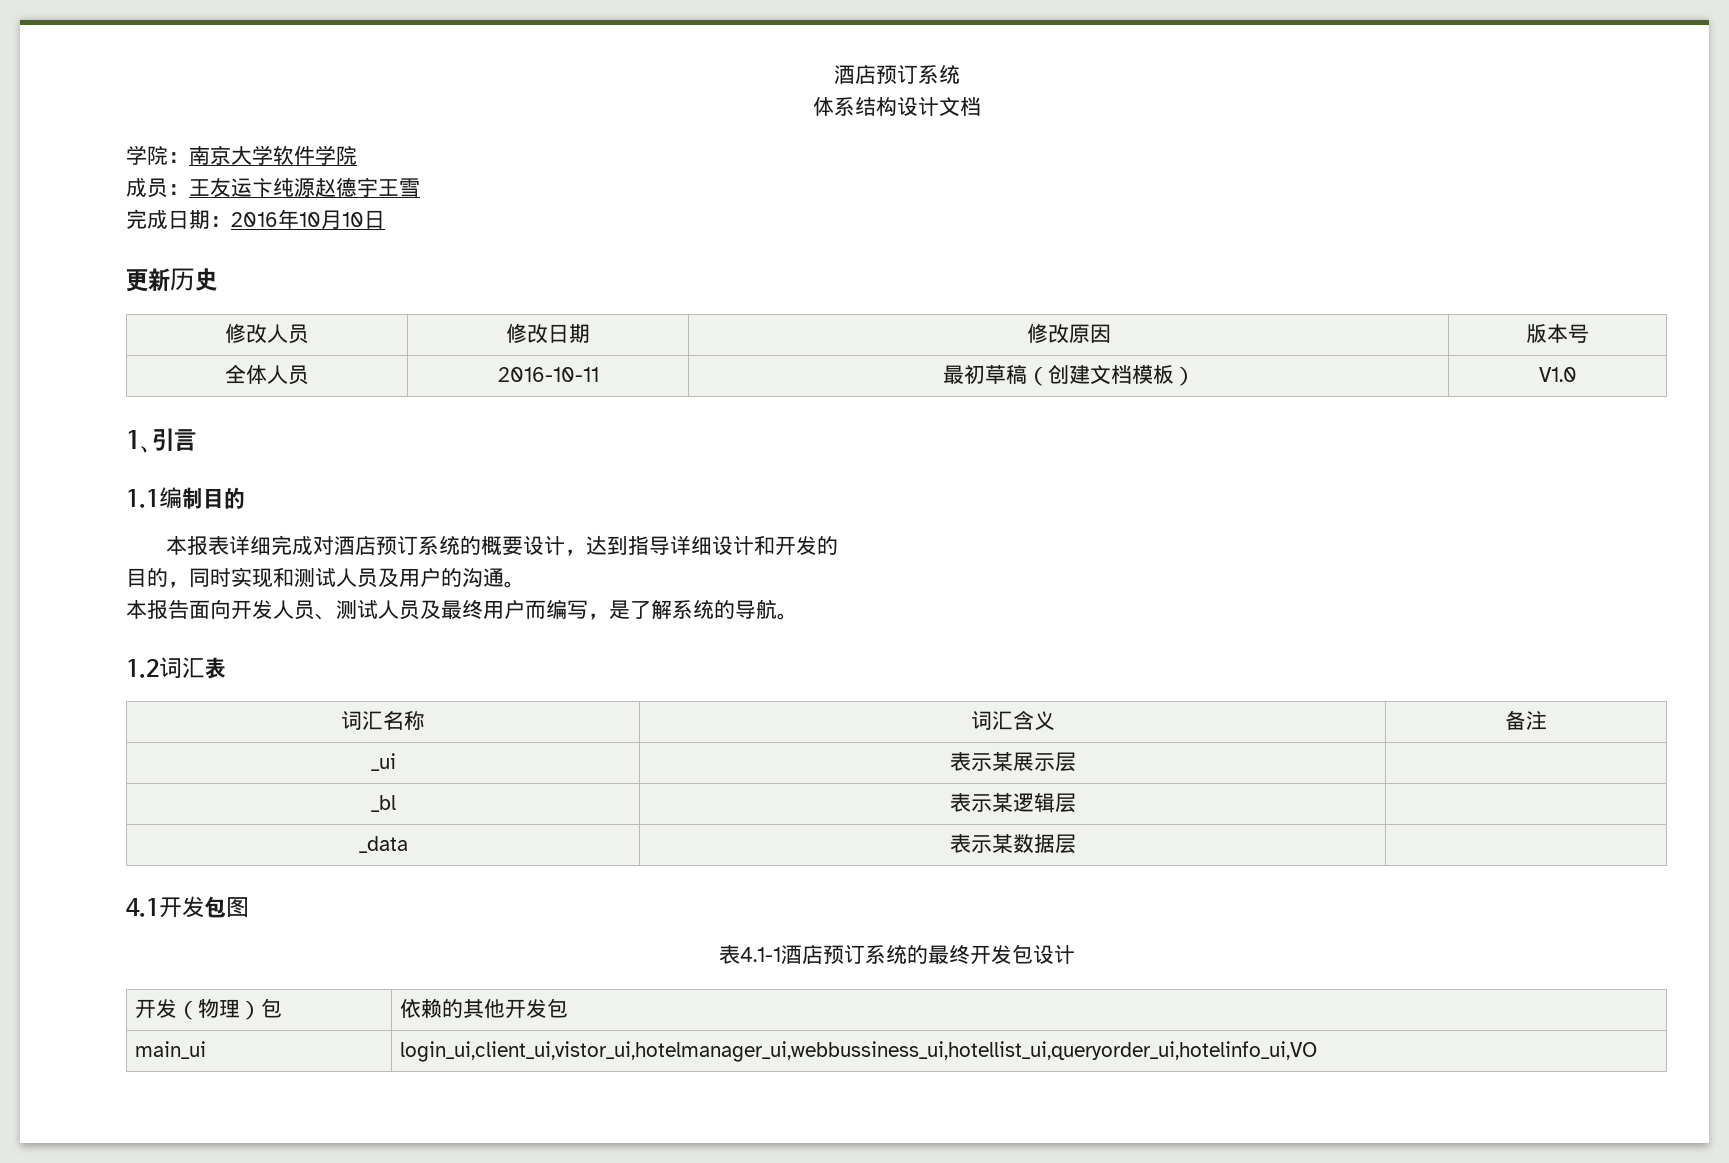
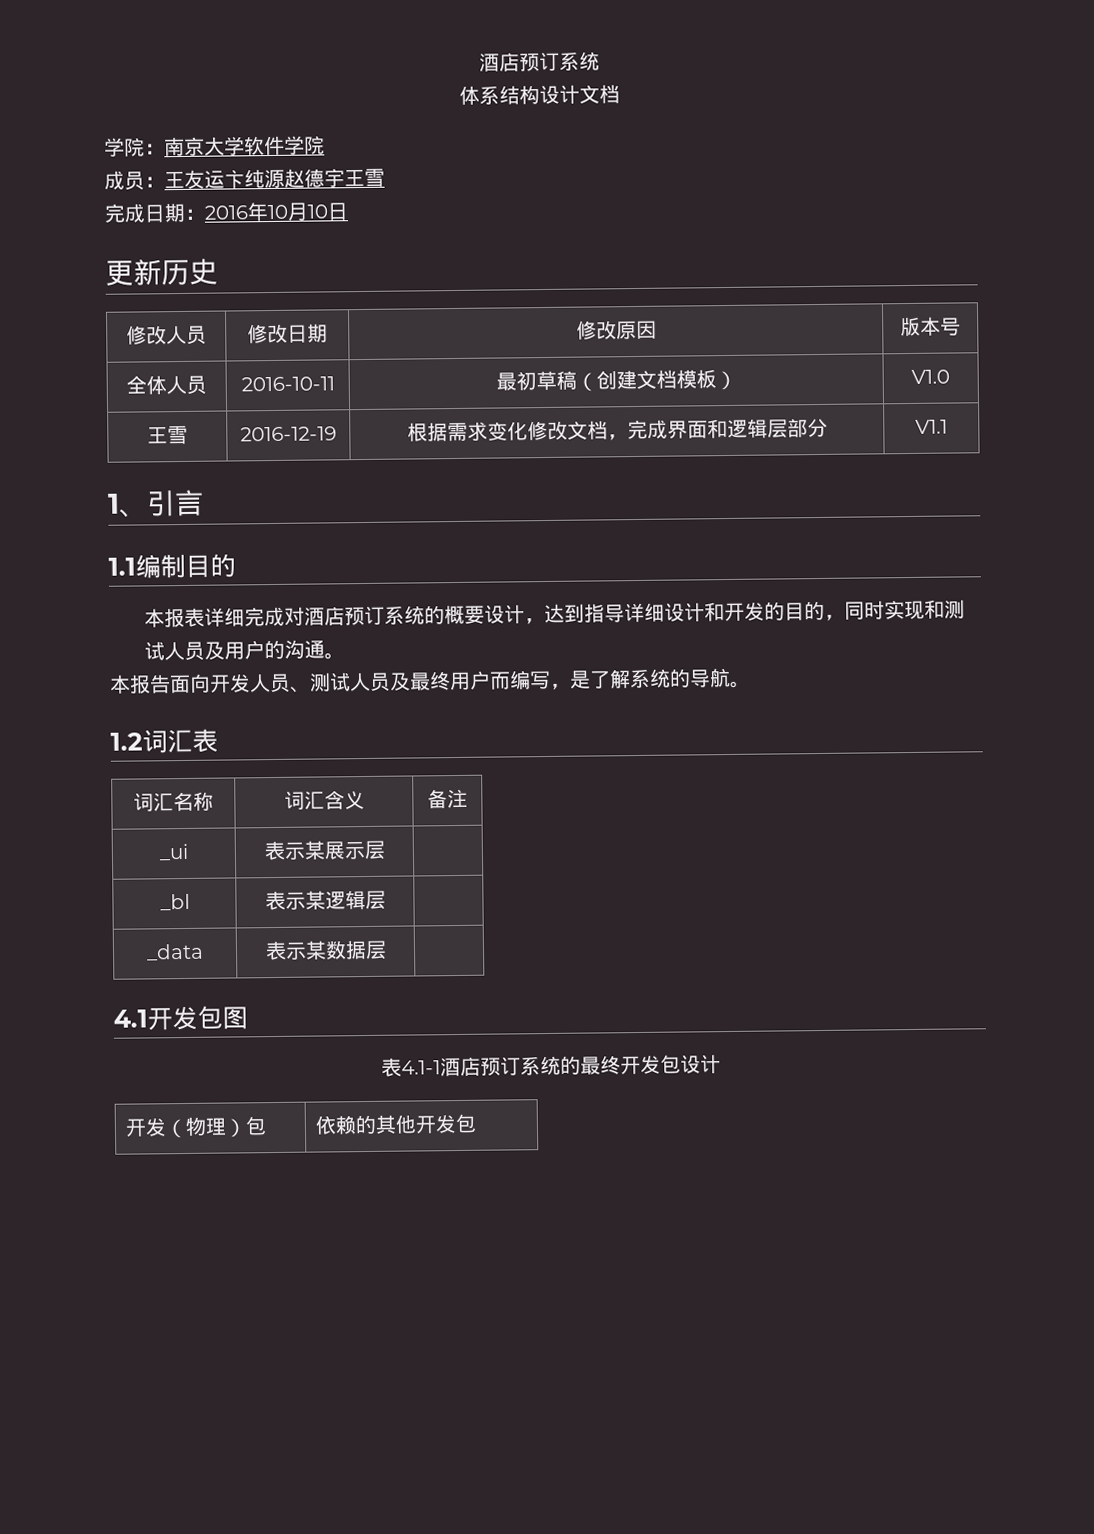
(1577, 374) none -> [147,425,188,445] [240,426,337,442] [406,417,828,442] [915,419,948,434] // 王雪 | 2016-12-19 | 根据需求变化修改文档，完成界面和逻辑层部分 | V1.1
(838, 545) // -> (785, 611) none
[134,1041,206,1059] [399,1041,1317,1062] // main_ui | login_ui,client_ui,vistor_ui,hotelmanager_ui,webbussiness_ui,hotellist_ui,queryorder_ui,hotelinfo_ui,VO -> (477, 1123) none

